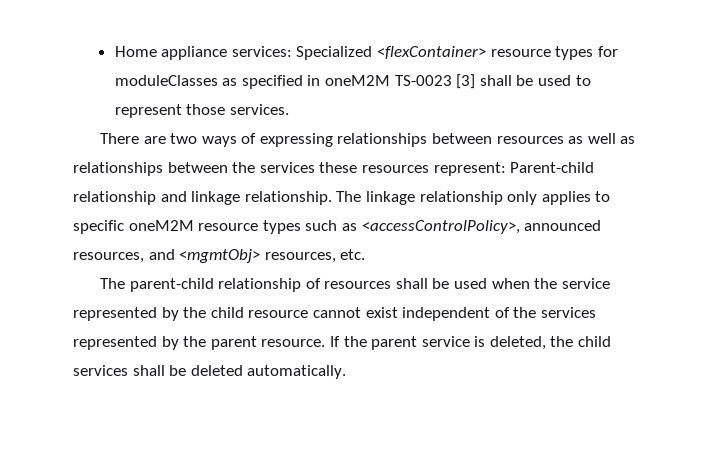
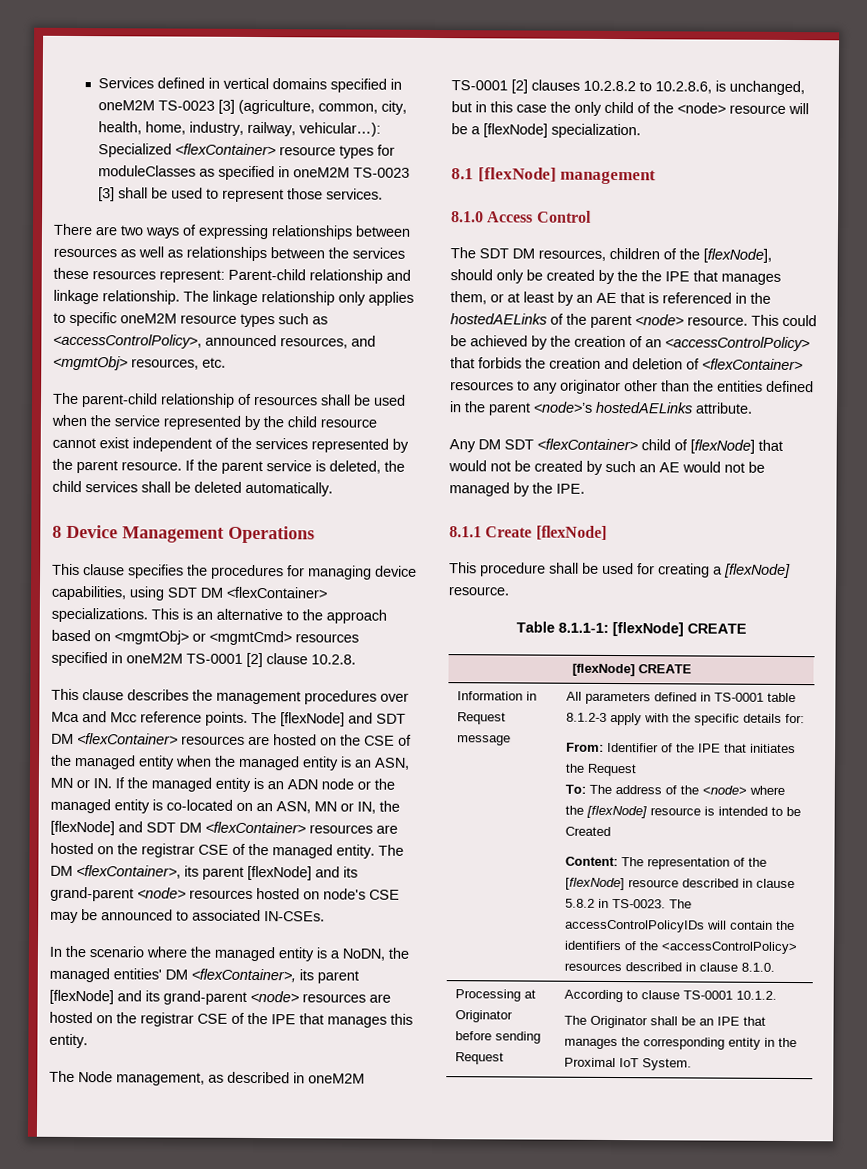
[114,46,292,60] Home appliance services: -> [98,77,403,93] [98,99,408,115] [98,121,382,137] Services defined in vertical domains specified in oneM2M TS-0023 [3] (agriculture, common, city, health, home, industry, railway, vehicular…):
(347, 372) none -> [52,524,315,544] [52,563,417,580] [51,585,327,601] [51,607,387,624] [51,629,359,646] [51,651,356,668] [51,688,409,705] [51,711,406,727] [51,733,412,746] [50,754,410,771] [50,777,395,792] [50,798,400,814] [50,820,398,836] [50,842,404,859] [50,865,358,881] [50,886,400,902] [50,909,325,924] [49,945,409,962] [49,967,359,984] [49,989,391,1005] [49,1011,413,1028] [49,1033,88,1049] [49,1070,365,1086] [451,79,805,96] [451,101,809,116] [451,123,641,139] [451,167,657,185] [451,210,592,223] [450,247,772,263] [450,269,781,285] [450,291,771,306] [450,313,817,329] [450,335,810,352] [450,357,803,371] [450,379,814,395] [449,401,753,416] [449,438,783,454] [448,460,765,475] [449,482,585,497] [449,525,607,540] [449,562,791,578] [448,586,509,596] [516,621,747,637] [571,663,692,677] [457,691,538,701] [457,712,507,725] [457,735,512,746] [566,691,797,705] [566,712,806,726] [566,742,797,754] [565,763,637,777] [565,784,786,795] [565,805,802,819] [565,826,612,836] [565,856,768,870] [565,877,796,891] [565,898,693,909] [565,919,796,933] [564,940,799,955] [564,962,776,972] [455,989,537,1002] [455,1010,514,1023] [455,1031,542,1044] [455,1052,505,1065] [564,989,778,1003] [564,1015,767,1029] [564,1037,798,1050] [564,1057,693,1071] // 8 Device Management Operations // This clause specifies the procedures for managing device capabilities, using SDT DM <flexContainer> specializations. This is an alternative to the approach based on <mgmtObj> or <mgmtCmd> resources specified in oneM2M TS-0001 [2] clause 10.2.8. // This clause describes the management procedures over Mca and Mcc reference points. The [flexNode] and SDT DM <flexContainer> resources are hosted on the CSE of the managed entity when the managed entity is an ASN, MN or IN. If the managed entity is an ADN node or the managed entity is co-located on an ASN, MN or IN, the [flexNode] and SDT DM <flexContainer> resources are hosted on the registrar CSE of the managed entity. The DM <flexContainer>, its parent [flexNode] and its grand-parent <node> resources hosted on node's CSE may be announced to associated IN-CSEs. // In the scenario where the managed entity is a NoDN, the managed entities' DM <flexContainer>, its parent [flexNode] and its grand-parent <node> resources are hosted on the registrar CSE of the IPE that manages this entity. // The Node management, as described in oneM2M TS-0001 [2] clauses 10.2.8.2 to 10.2.8.6, is unchanged, but in this case the only child of the <node> resource will be a [flexNode] specialization. // 8.1 [flexNode] management // 8.1.0 Access Control // The SDT DM resources, children of the [flexNode], should only be created by the the IPE that manages them, or at least by an AE that is referenced in the hostedAELinks of the parent <node> resource. This could be achieved by the creation of an <accessControlPolicy> that forbids the creation and deletion of <flexContainer> resources to any originator other than the entities defined in the parent <node>’s hostedAELinks attribute. // Any DM SDT <flexContainer> child of [flexNode] that would not be created by such an AE would not be managed by the IPE. // 8.1.1 Create [flexNode] // This procedure shall be used for creating a [flexNode] resource. // Table 8.1.1-1: [flexNode] CREATE // [flexNode] CREATE // Information in Request message | All parameters defined in TS-0001 table 8.1.2-3 apply with the specific details for: // From: Identifier of the IPE that initiates the Request // To: The address of the <node> where the [flexNode] resource is intended to be Created // Content: The representation of the [flexNode] resource described in clause 5.8.2 in TS-0023. The accessControlPolicyIDs will contain the identifiers of the <accessControlPolicy> resources described in clause 8.1.0. // Processing at Originator before sending Request | According to clause TS-0001 10.1.2. // The Originator shall be an IPE that manages the corresponding entity in the Proximal IoT System.

